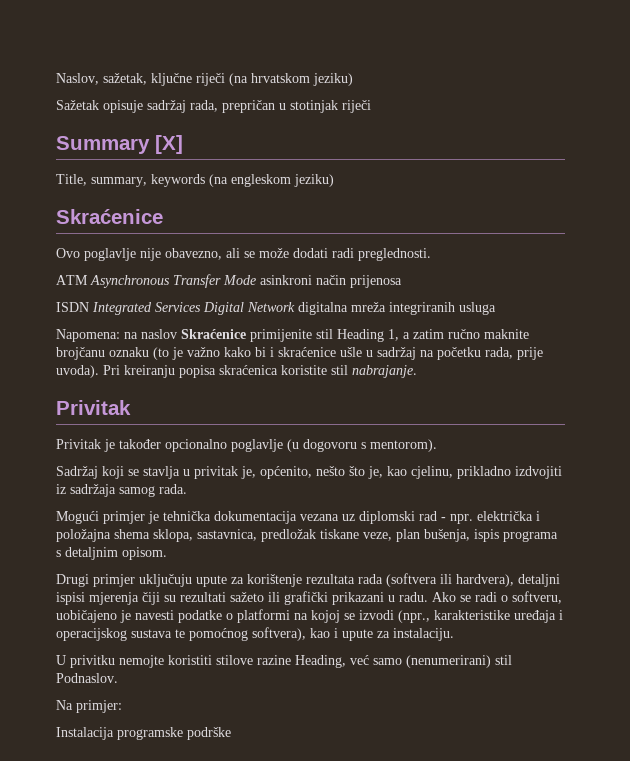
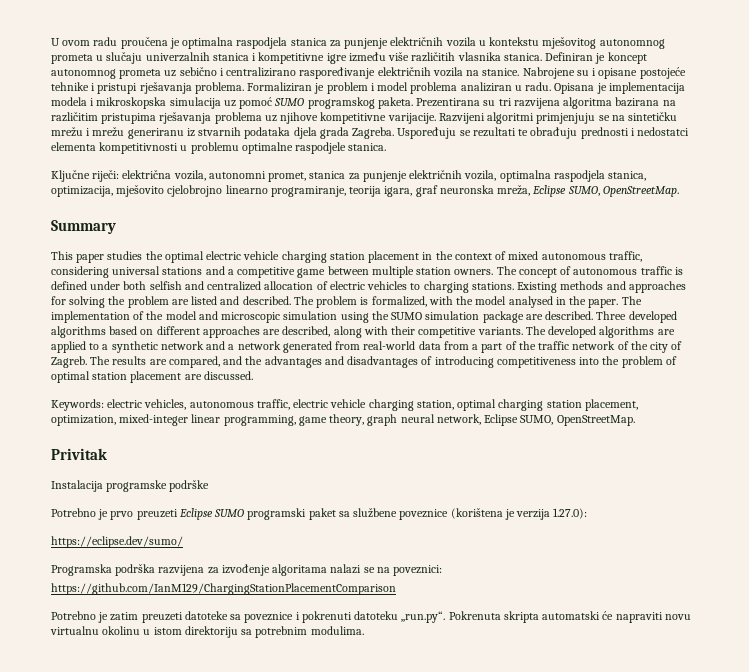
[56,73,353,86] [56,100,371,113] [56,135,183,154] [56,174,334,187] [56,209,163,224] [56,248,431,261] [56,274,402,288] [56,302,496,315] [56,329,529,342] [56,347,543,360] [56,365,417,378] [56,400,131,415] [56,439,437,452] [56,466,562,479] [56,484,187,497] [56,511,540,524] [56,529,558,542] [56,547,167,560] [56,573,560,587] [56,591,562,605] [56,609,563,623] [56,627,454,641] [56,655,512,668] [56,673,118,683] [56,700,122,713] [56,727,231,740] Naslov, sažetak, ključne riječi (na hrvatskom jeziku) // Sažetak opisuje sadržaj rada, prepričan u stotinjak riječi // Summary [X] // Title, summary, keywords (na engleskom jeziku) // Skraćenice // Ovo poglavlje nije obavezno, ali se može dodati radi preglednosti. // ATM Asynchronous Transfer Mode asinkroni način prijenosa // ISDN Integrated Services Digital Network digitalna mreža integriranih usluga // Napomena: na naslov Skraćenice primijenite stil Heading 1, a zatim ručno maknite brojčanu oznaku (to je važno kako bi i skraćenice ušle u sadržaj na početku rada, prije uvoda). Pri kreiranju popisa skraćenica koristite stil nabrajanje. // Privitak // Privitak je također opcionalno poglavlje (u dogovoru s mentorom). // Sadržaj koji se stavlja u privitak je, općenito, nešto što je, kao cjelinu, prikladno izdvojiti iz sadržaja samog rada. // Mogući primjer je tehnička dokumentacija vezana uz diplomski rad - npr. električka i položajna shema sklopa, sastavnica, predložak tiskane veze, plan bušenja, ispis programa s detaljnim opisom. // Drugi primjer uključuju upute za korištenje rezultata rada (softvera ili hardvera), detaljni ispisi mjerenja čiji su rezultati sažeto ili grafički prikazani u radu. Ako se radi o softveru, uobičajeno je navesti podatke o platformi na kojoj se izvodi (npr., karakteristike uređaja i operacijskog sustava te pomoćnog softvera), kao i upute za instalaciju. // U privitku nemojte koristiti stilove razine Heading, već samo (nenumerirani) stil Podnaslov. // Na primjer: // Instalacija programske podrške -> [51,37,665,49] [51,52,647,64] [51,67,686,79] [51,82,685,94] [51,97,676,109] [51,112,678,124] [51,127,690,139] [51,142,387,154] [51,170,647,182] [51,185,679,197] [51,220,116,234] [51,251,642,263] [51,266,683,278] [51,281,686,293] [51,296,642,308] [51,311,677,323] [51,326,675,338] [51,341,683,353] [51,356,677,368] [51,371,253,383] [51,399,638,411] [51,414,635,426] [51,448,107,460] [51,480,210,492] [51,508,588,520] [51,536,183,548] [51,564,443,576] [51,583,396,595] [51,611,691,623] [50,626,364,638] U ovom radu proučena je optimalna raspodjela stanica za punjenje električnih vozila u kontekstu mješovitog autonomnog prometa u slučaju univerzalnih stanica i kompetitivne igre između više različitih vlasnika stanica. Definiran je koncept autonomnog prometa uz sebično i centralizirano raspoređivanje električnih vozila na stanice. Nabrojene su i opisane postojeće tehnike i pristupi rješavanja problema. Formaliziran je problem i model problema analiziran u radu. Opisana je implementacija modela i mikroskopska simulacija uz pomoć SUMO programskog paketa. Prezentirana su tri razvijena algoritma bazirana na različitim pristupima rješavanja problema uz njihove kompetitivne varijacije. Razvijeni algoritmi primjenjuju se na sintetičku mrežu i mrežu generiranu iz stvarnih podataka djela grada Zagreba. Uspoređuju se rezultati te obrađuju prednosti i nedostatci elementa kompetitivnosti u problemu optimalne raspodjele stanica. // Ključne riječi: električna vozila, autonomni promet, stanica za punjenje električnih vozila, optimalna raspodjela stanica, optimizacija, mješovito cjelobrojno linearno programiranje, teorija igara, graf neuronska mreža, Eclipse SUMO, OpenStreetMap. // Summary // This paper studies the optimal electric vehicle charging station placement in the context of mixed autonomous traffic, considering universal stations and a competitive game between multiple station owners. The concept of autonomous traffic is defined under both selfish and centralized allocation of electric vehicles to charging stations. Existing methods and approaches for solving the problem are listed and described. The problem is formalized, with the model analysed in the paper. The implementation of the model and microscopic simulation using the SUMO simulation package are described. Three developed algorithms based on different approaches are described, along with their competitive variants. The developed algorithms are applied to a synthetic network and a network generated from real-world data from a part of the traffic network of the city of Zagreb. The results are compared, and the advantages and disadvantages of introducing competitiveness into the problem of optimal station placement are discussed. // Keywords: electric vehicles, autonomous traffic, electric vehicle charging station, optimal charging station placement, optimization, mixed-integer linear programming, game theory, graph neural network, Eclipse SUMO, OpenStreetMap. // Privitak // Instalacija programske podrške // Potrebno je prvo preuzeti Eclipse SUMO programski paket sa službene poveznice (korištena je verzija 1.27.0): // https://eclipse.dev/sumo/ // Programska podrška razvijena za izvođenje algoritama nalazi se na poveznici: // https://github.com/IanM129/ChargingStationPlacementComparison // Potrebno je zatim preuzeti datoteke sa poveznice i pokrenuti datoteku „run.py“. Pokrenuta skripta automatski će napraviti novu virtualnu okolinu u istom direktoriju sa potrebnim modulima.

